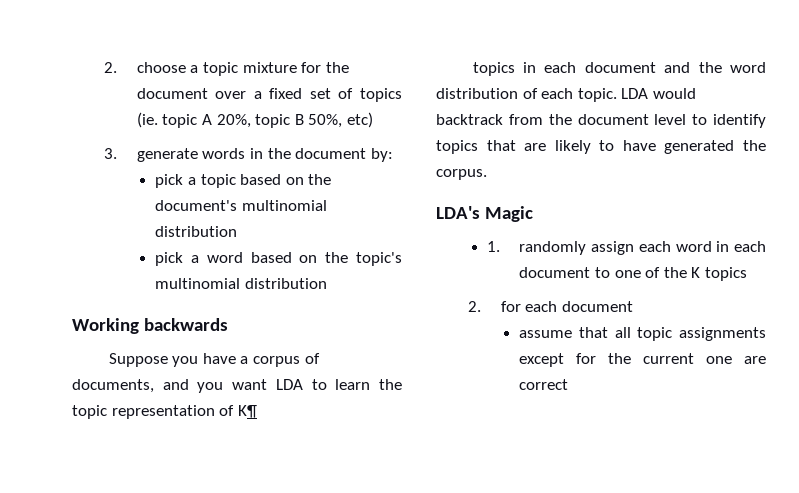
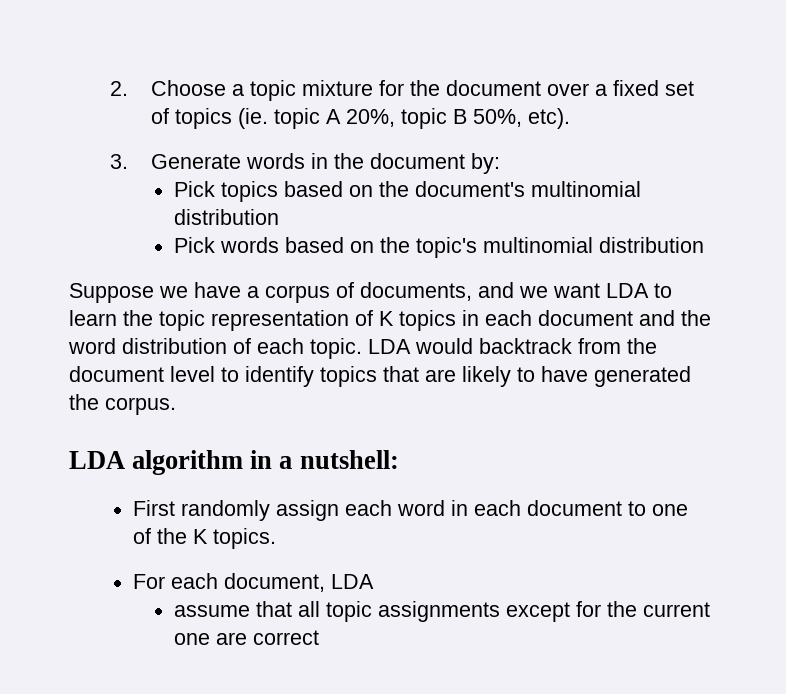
[104,62,186,73] 2. choose -> [109,80,226,96] 2. Choose
[346,112,373,128] etc) -> [527,108,570,129] etc).
[136,148,198,162] generate -> [150,154,241,169] Generate
[155,174,236,188] pick a topic -> [174,181,279,202] Pick topics
[155,252,243,266] pick a word -> [174,237,280,253] Pick words
[72,318,228,334] // Working backwards -> (705, 245) none
[172,356,199,367] you -> [159,286,188,298] we
[197,382,224,393] you -> [519,286,548,298] we
[237,405,257,418] K¶ // -> [379,311,394,326] K
[436,206,533,222] [487,241,501,252] LDA's Magic // 1. -> [69,450,399,475] [133,500,176,516] LDA algorithm in a nutshell: // First
[705,267,748,281] [468,301,633,312] topics // 2. for each document -> [213,528,277,549] [133,573,375,592] topics. // For each document, LDA

